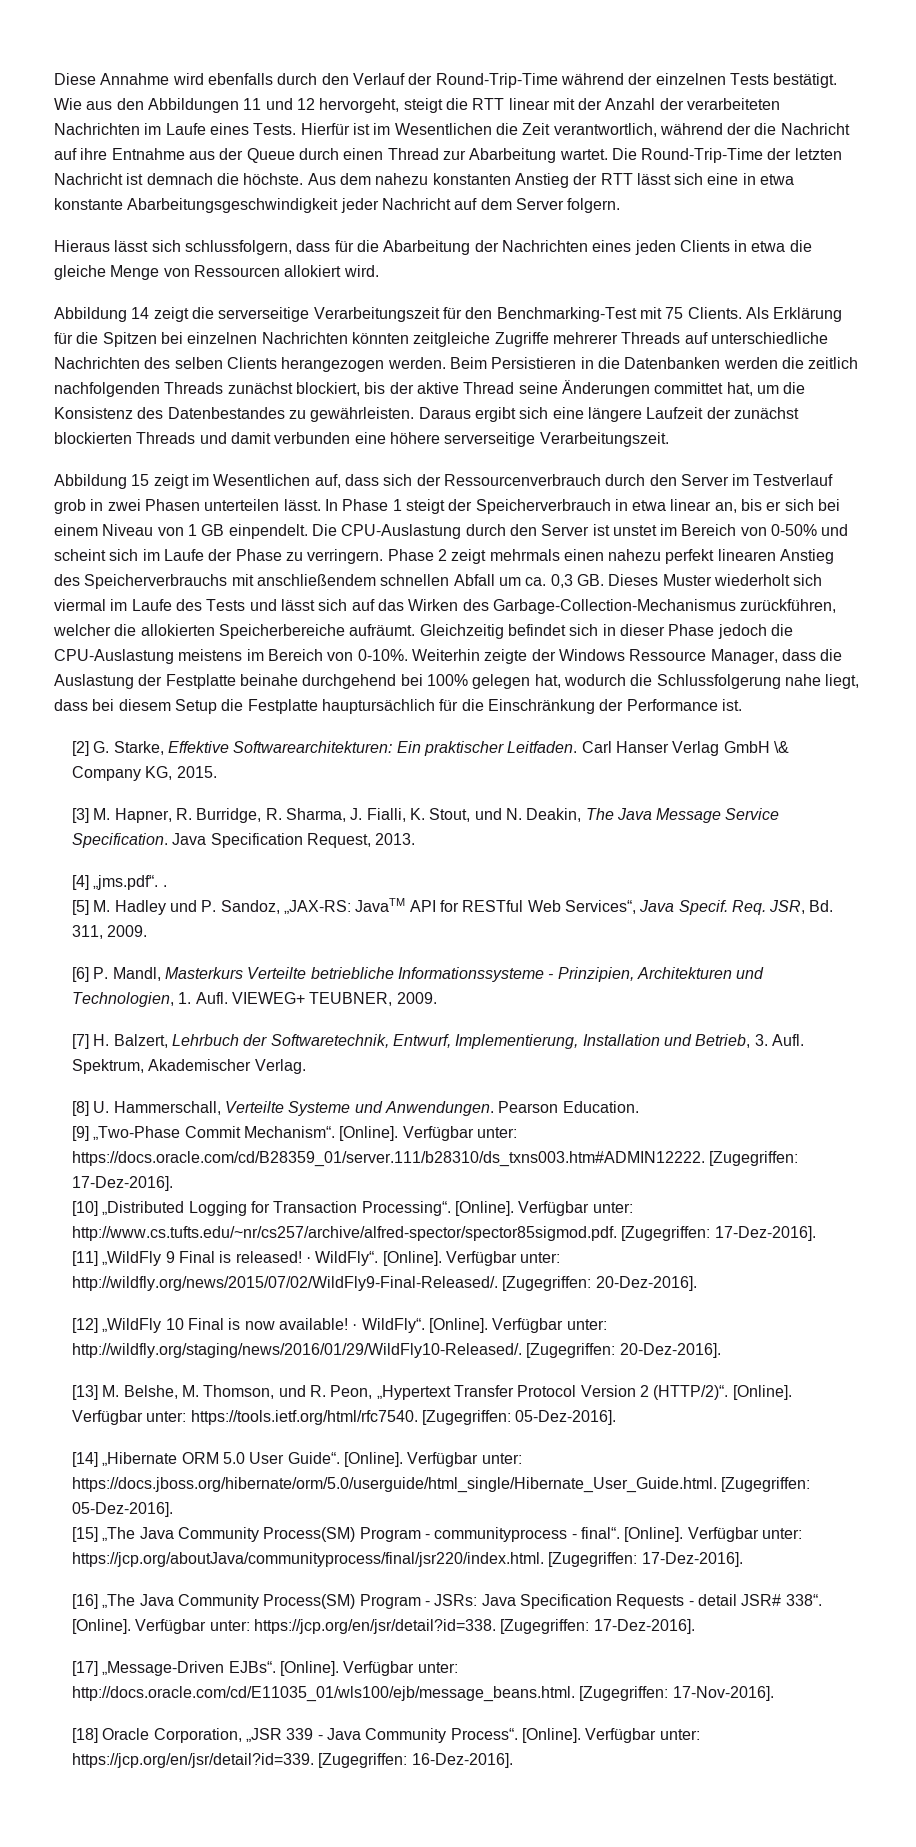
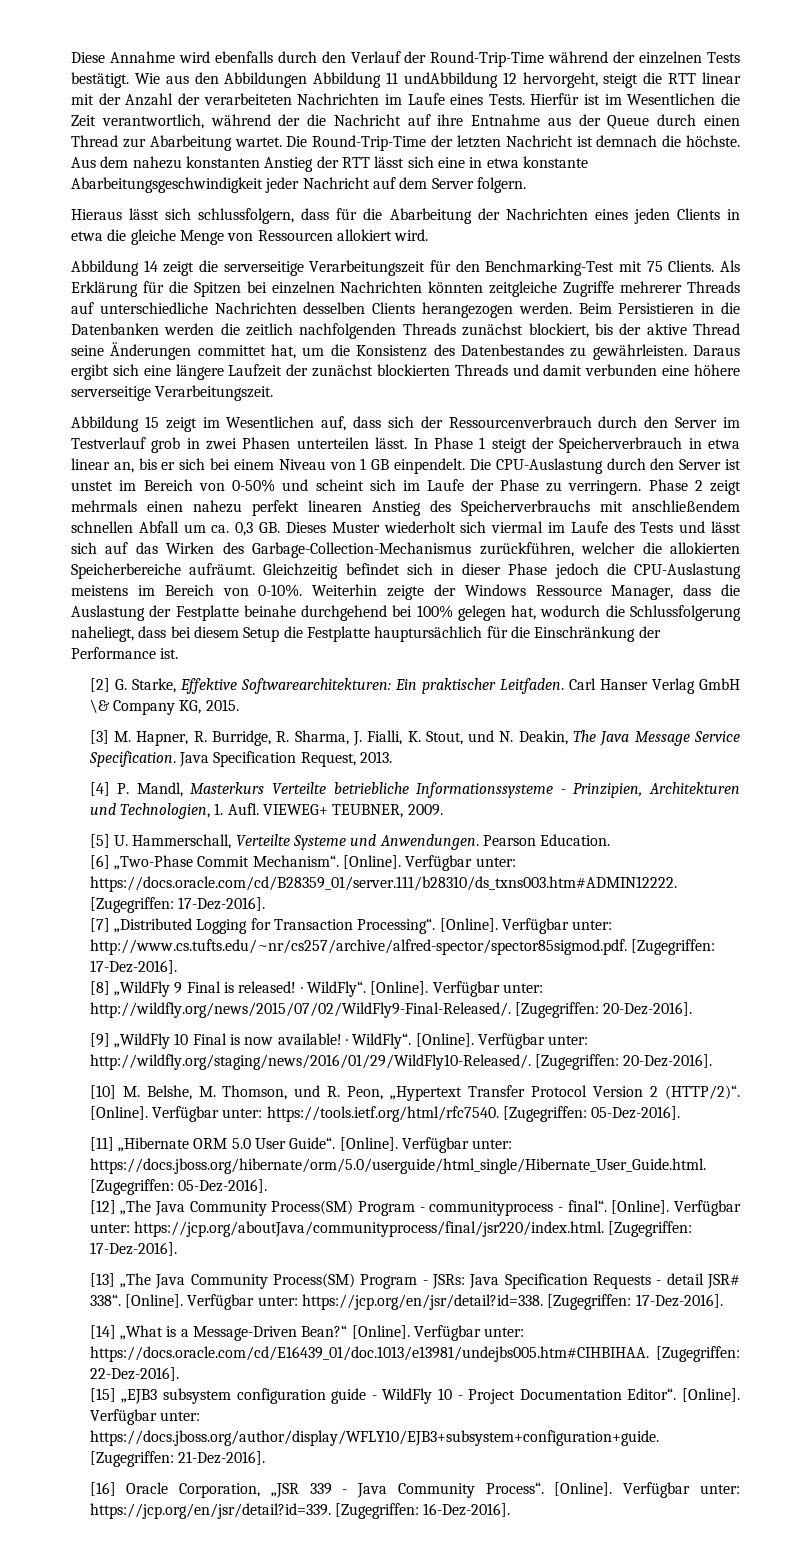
[243,98,293,110] 11 und -> [313,72,498,88] Abbildung 11 undAbbildung
[144,357,223,369] des selben -> [303,302,366,314] desselben
[784,674,860,689] nahe liegt, -> [71,626,134,642] naheliegt,
[93,875,167,890] [72,898,834,915] [72,925,148,939] [72,967,90,982] „jms.pdf“. . // [5] M. Hadley und P. Sandoz, „JAX-RS: JavaTM API for RESTful Web Services“, Java Specif. Req. JSR, Bd. 311, 2009. // [6] -> (110, 789) none
[72,1034,804,1049] [72,1059,306,1074] [72,1101,90,1116] [7] H. Balzert, Lehrbuch der Softwaretechnik, Entwurf, Implementierung, Installation und Betrieb, 3. Aufl. Spektrum, Akademischer Verlag. // [8] -> [89,834,110,848] [5]
[72,1126,90,1141] [9] -> [89,855,110,869] [6]
[72,1201,99,1216] [10] -> [89,918,110,932] [7]
[72,1251,99,1266] [11] -> [89,981,110,995] [8]
[72,1318,99,1333] [12] -> [89,1033,110,1047] [9]
[72,1385,99,1400] [13] -> [89,1085,116,1099] [10]
[72,1452,99,1467] [14] -> [89,1137,114,1151] [11]
[72,1527,99,1542] [15] -> [89,1200,116,1214] [12]
[72,1594,99,1609] [16] -> [89,1273,115,1287] [13]
[72,1661,458,1676] [72,1686,774,1702] [72,1728,99,1743] [17] „Message-Driven EJBs“. [Online]. Verfügbar unter: http://docs.oracle.com/cd/E11035_01/wls100/ejb/message_beans.html. [Zugegriffen: 17-Nov-2016]. // [18] -> [89,1325,525,1341] [89,1346,741,1362] [89,1367,179,1381] [89,1388,741,1404] [89,1409,200,1425] [89,1430,659,1446] [89,1451,265,1467] [89,1482,116,1496] [14] „What is a Message-Driven Bean?“ [Online]. Verfügbar unter: https://docs.oracle.com/cd/E16439_01/doc.1013/e13981/undejbs005.htm#CIHBIHAA. [Zugegriffen: 22-Dez-2016]. // [15] „EJB3 subsystem configuration guide - WildFly 10 - Project Documentation Editor“. [Online]. Verfügbar unter: https://docs.jboss.org/author/display/WFLY10/EJB3+subsystem+configuration+guide. [Zugegriffen: 21-Dez-2016]. // [16]

